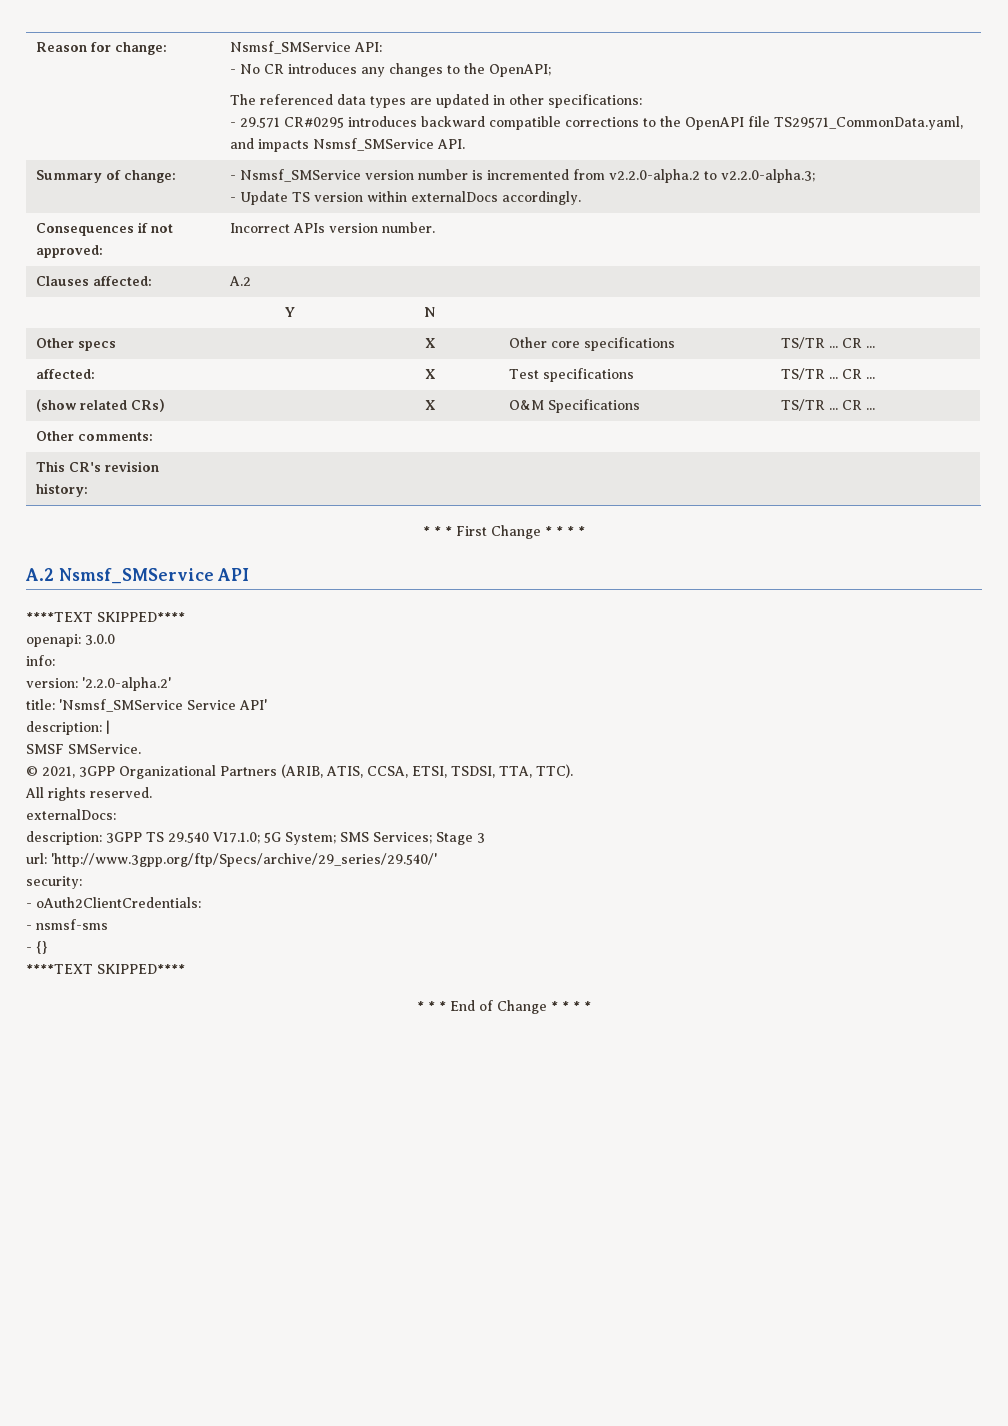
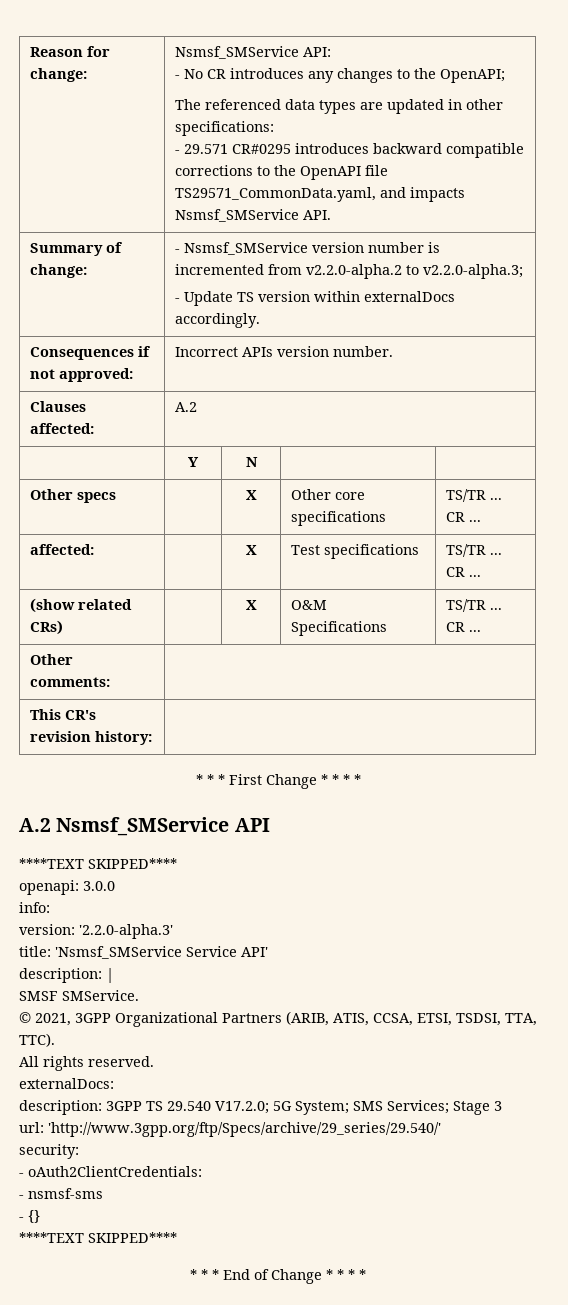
[82,677,171,691] '2.2.0-alpha.2' -> [79,924,173,939] '2.2.0-alpha.3'
[213,832,260,844] V17.1.0; -> [215,1101,269,1114] V17.2.0;

